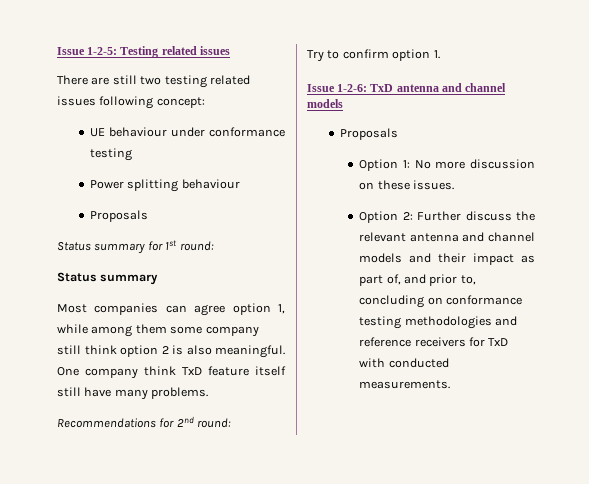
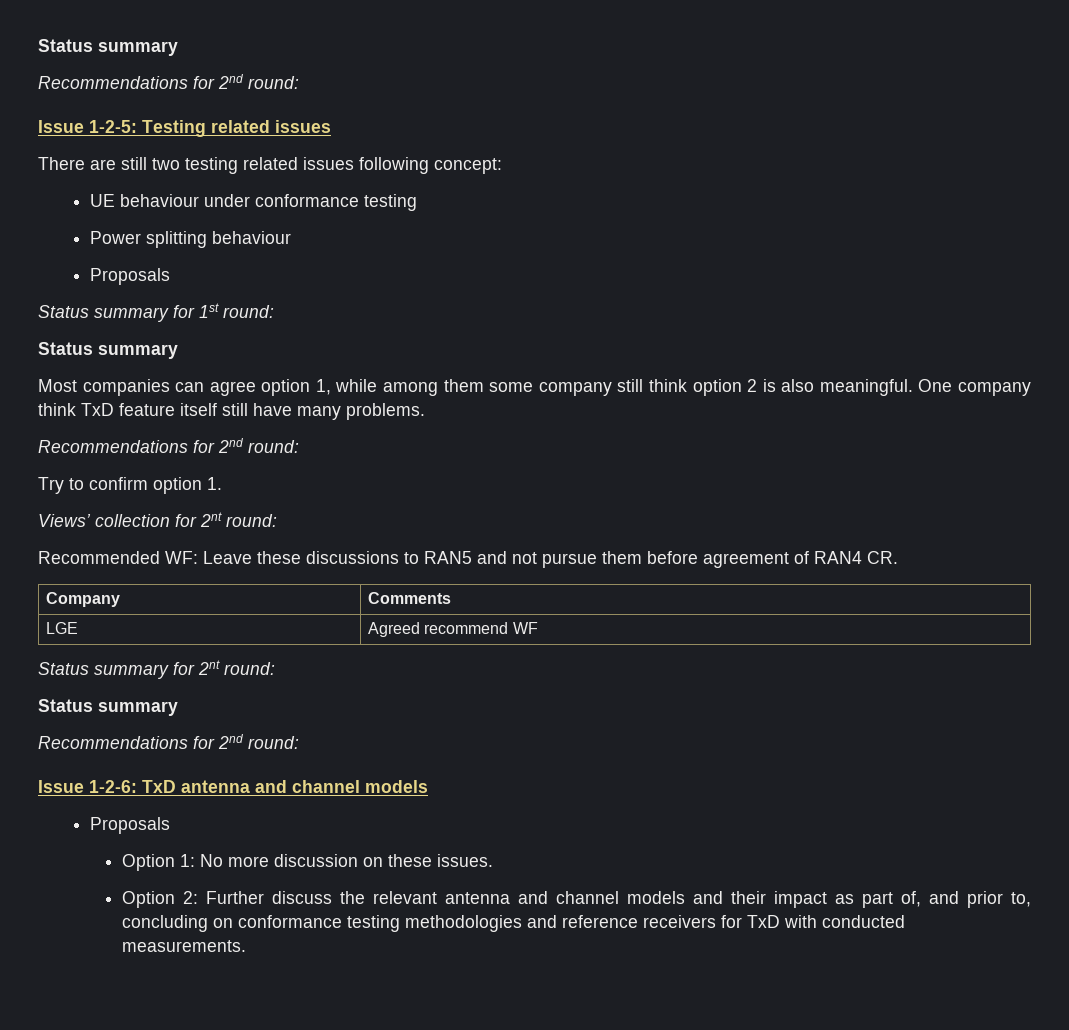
(57, 51) none -> [38,39,178,56] [38,74,299,89] Status summary // Recommendations for 2nd round: //
(440, 54) none -> [38,512,277,527] [38,551,898,568] [45,592,120,607] [367,592,451,604] [45,622,78,634] [367,622,538,637] [38,660,275,679] [38,699,178,716] [38,734,299,749] // Views’ collection for 2nt round: // Recommended WF: Leave these discussions to RAN5 and not pursue them before agreement of RAN4 CR. // Company | Comments // LGE | Agreed recommend WF // Status summary for 2nt round: // Status summary // Recommendations for 2nd round:

